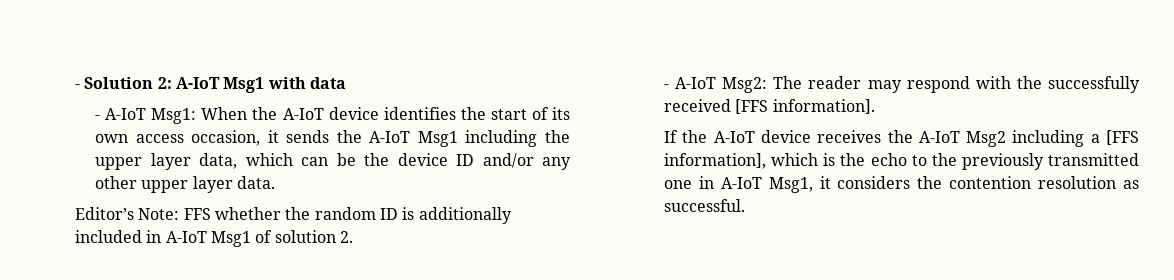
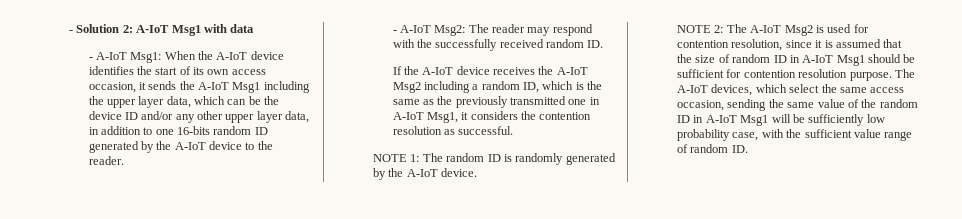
[237,176,276,189] [75,207,512,224] [75,230,353,247] data. // Editor’s Note: FFS whether the random ID is additionally included in A-IoT Msg1 of solution 2. -> [285,111,310,123] [88,126,268,135] [88,141,273,153] [88,156,124,165] data, in addition to one 16-bits random ID generated by the A-IoT device to the reader.
[735,99,875,114] [FFS information]. -> [546,39,604,48] random ID.
[1106,130,1139,145] [664,153,767,169] [FFS information], -> [481,81,540,93] random ID,
[870,153,927,166] echo to -> [392,99,434,105] same as
(746, 205) none -> [373,153,616,165] [373,168,478,180] [677,24,869,36] [677,39,903,51] [677,54,916,66] [677,69,915,81] [677,84,905,96] [677,99,918,111] [677,114,885,126] [677,129,913,141] [677,144,748,153] // NOTE 1: The random ID is randomly generated by the A-IoT device. // NOTE 2: The A-IoT Msg2 is used for contention resolution, since it is assumed that the size of random ID in A-IoT Msg1 should be sufficient for contention resolution purpose. The A-IoT devices, which select the same access occasion, sending the same value of the random ID in A-IoT Msg1 will be sufficiently low probability case, with the sufficient value range of random ID.

